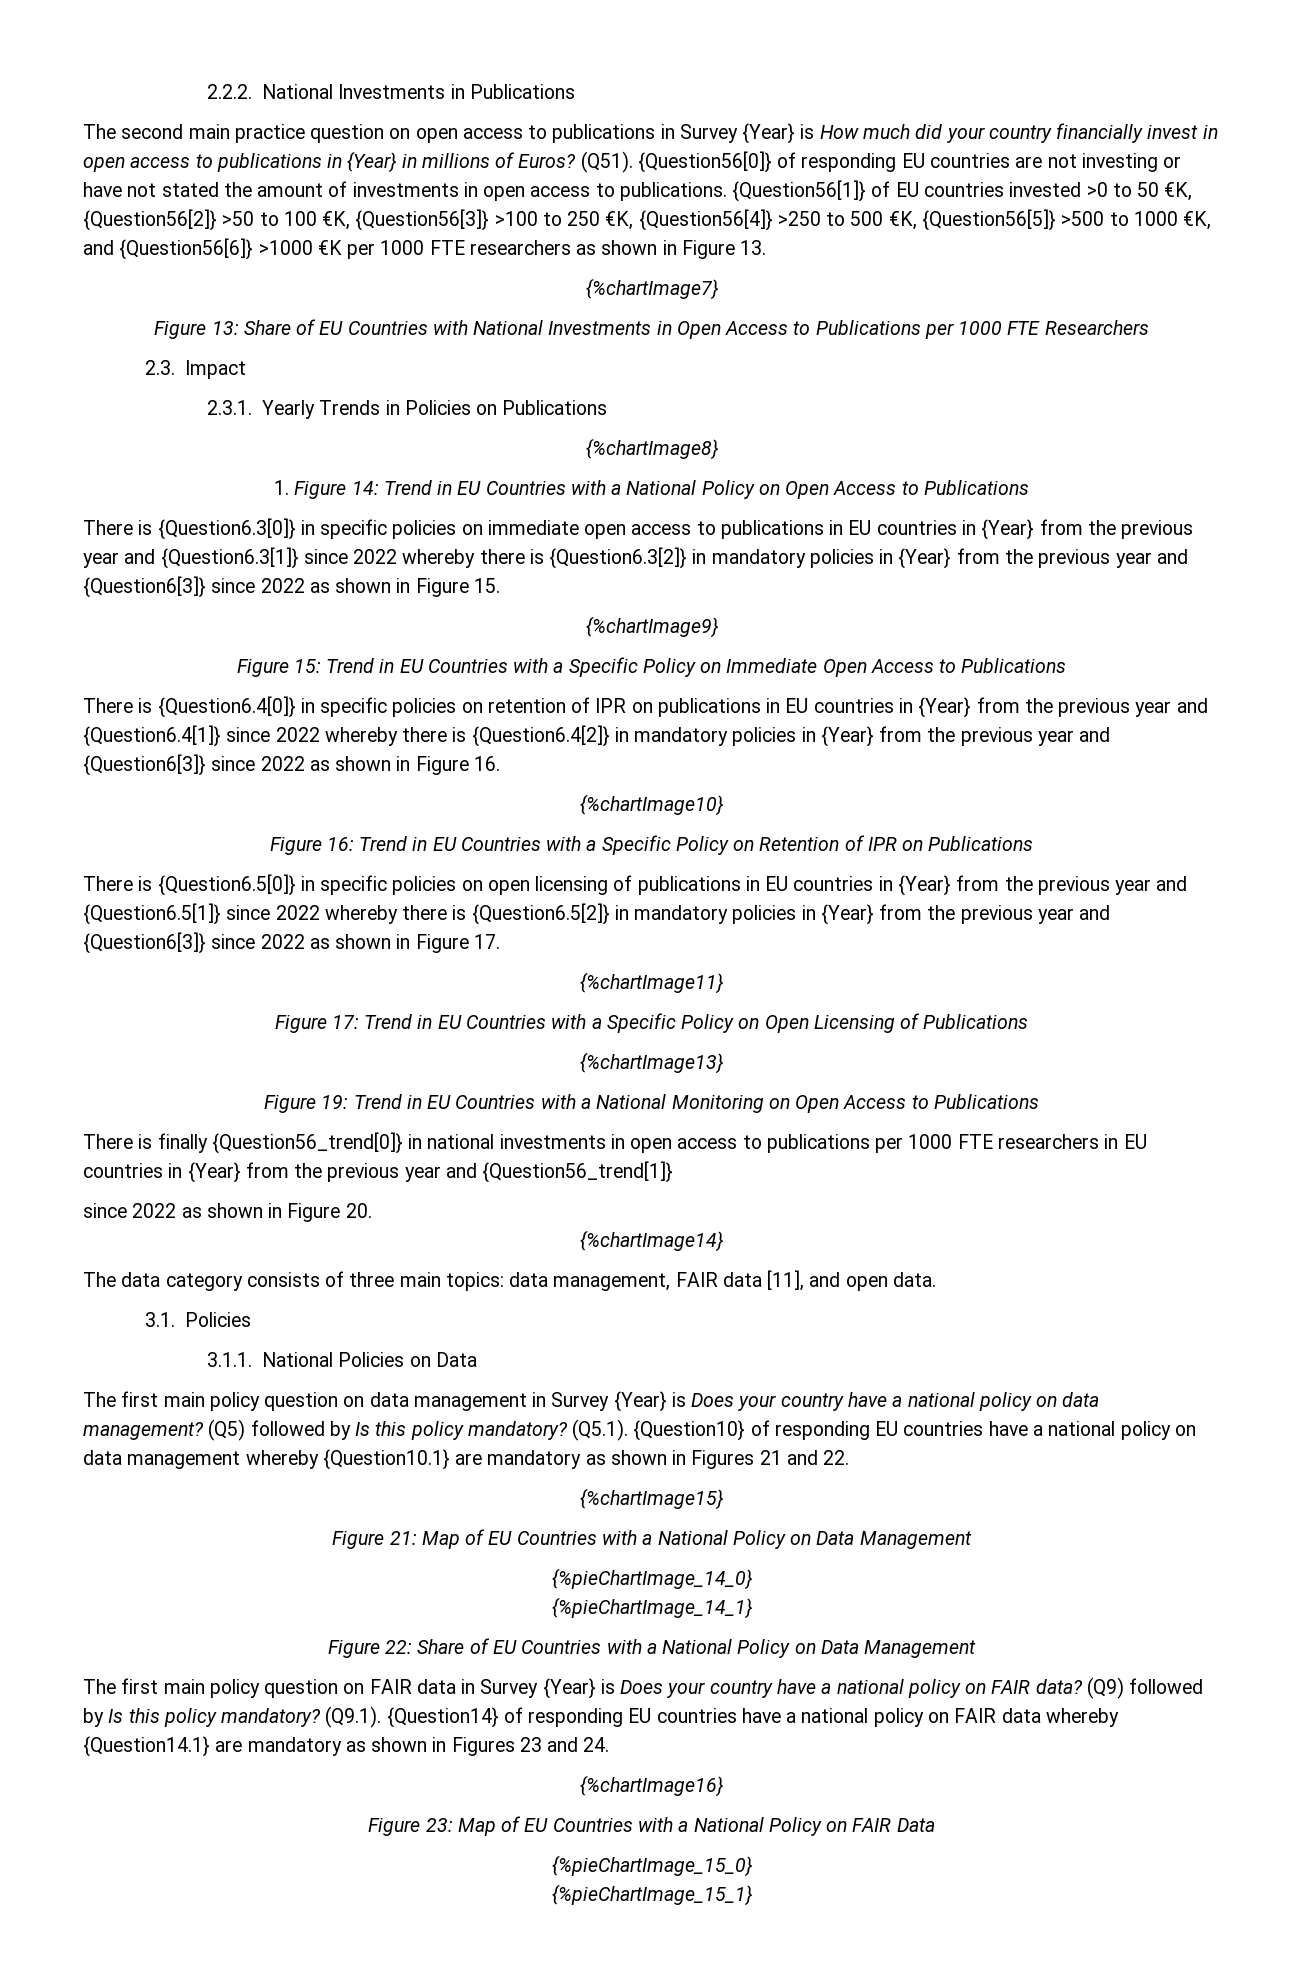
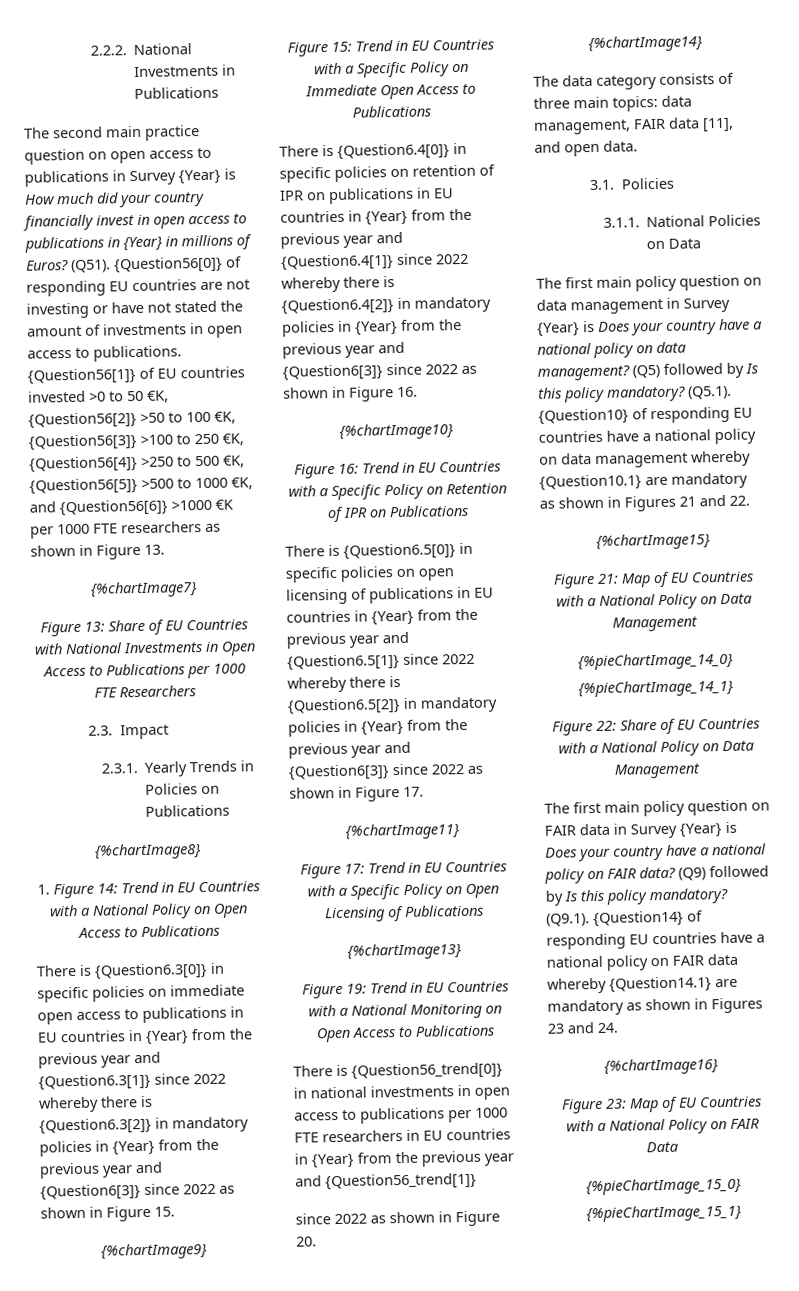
[157,1133,208,1153] finally -> (348, 1070) none

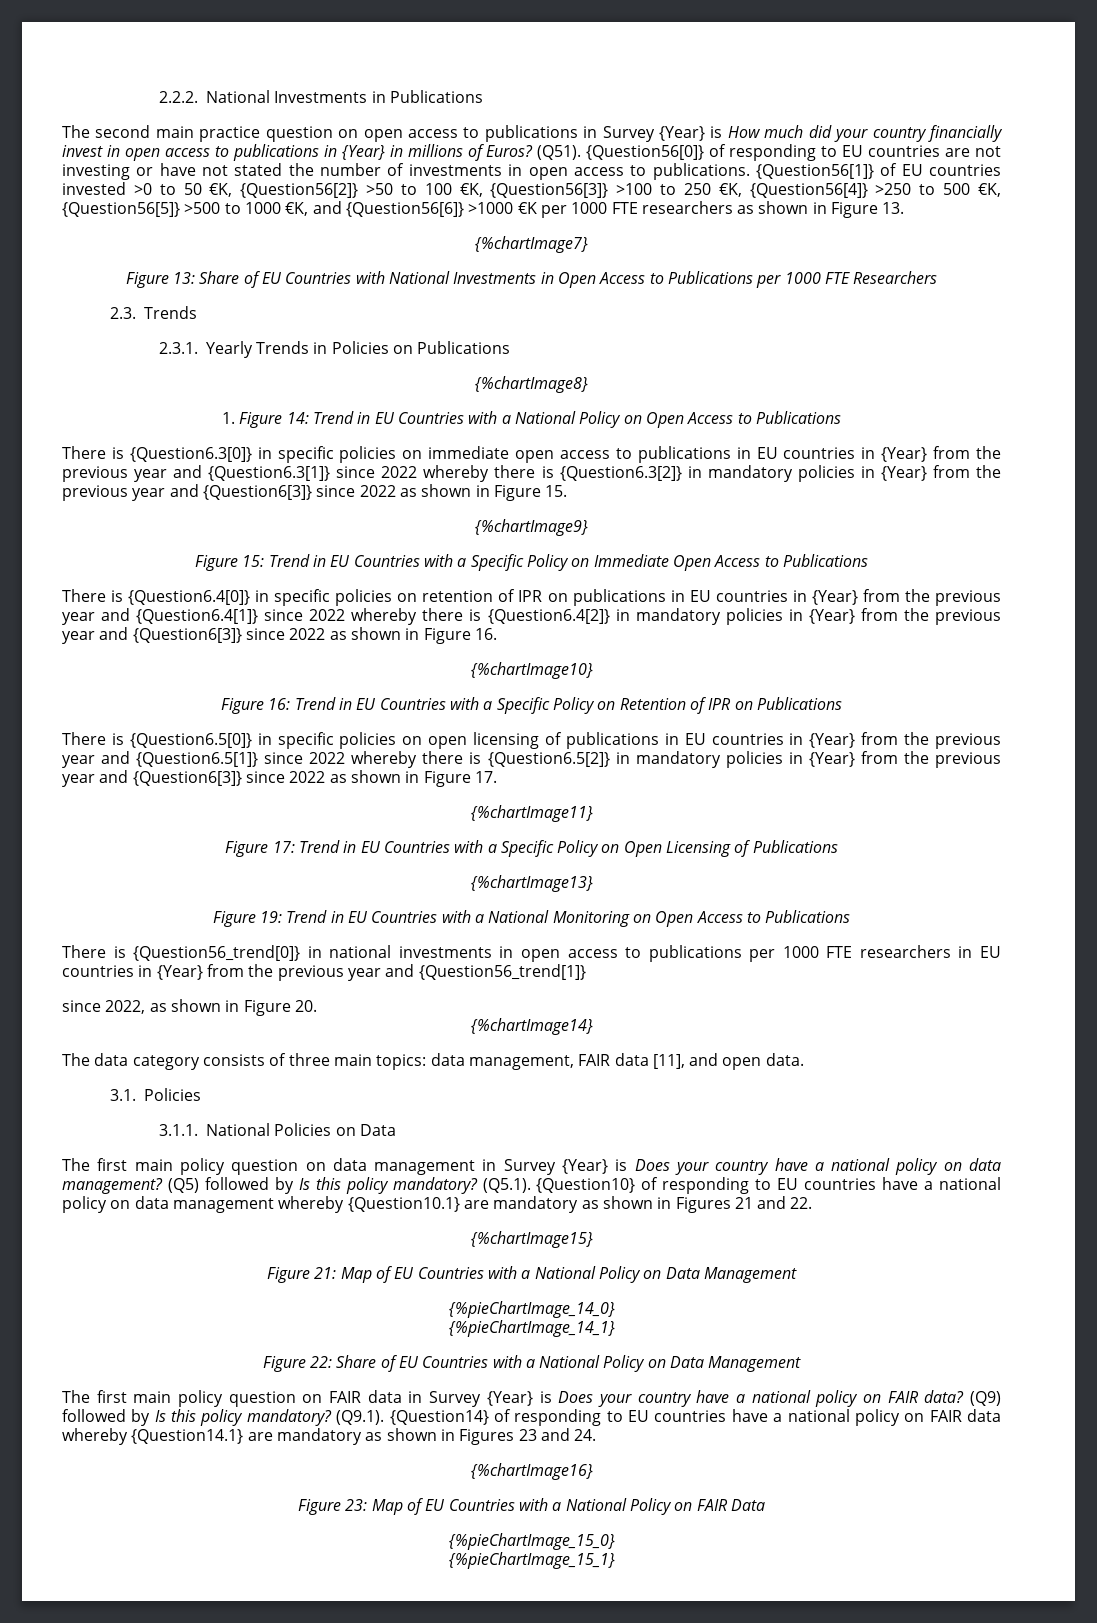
(106, 288) none -> [821,146,838,157] to
[27,325,82,337] amount -> [320,163,382,176] number
[119,724,169,740] Impact -> [144,306,198,319] Trends
[334,1213,367,1225] 2022 -> [105,1000,146,1014] 2022,
(730, 415) none -> [755,1179,772,1190] to
(626, 941) none -> [606,1411,623,1422] to

